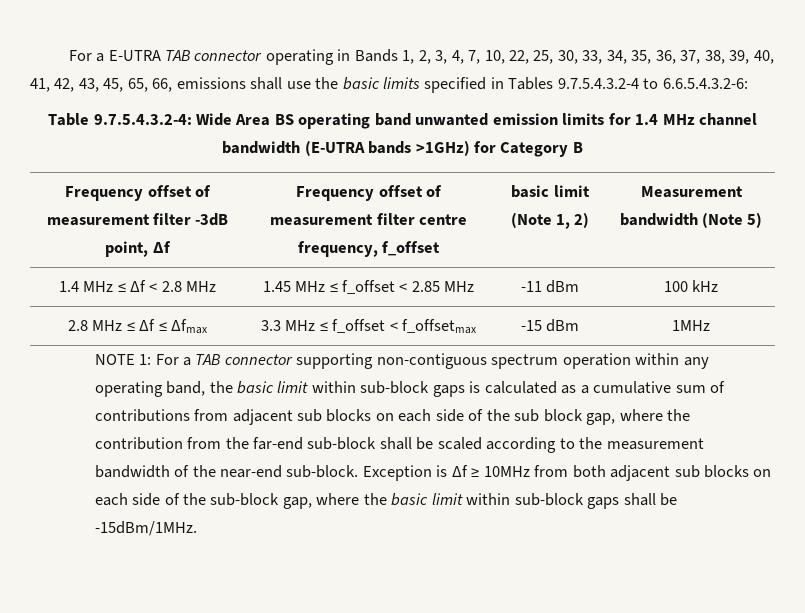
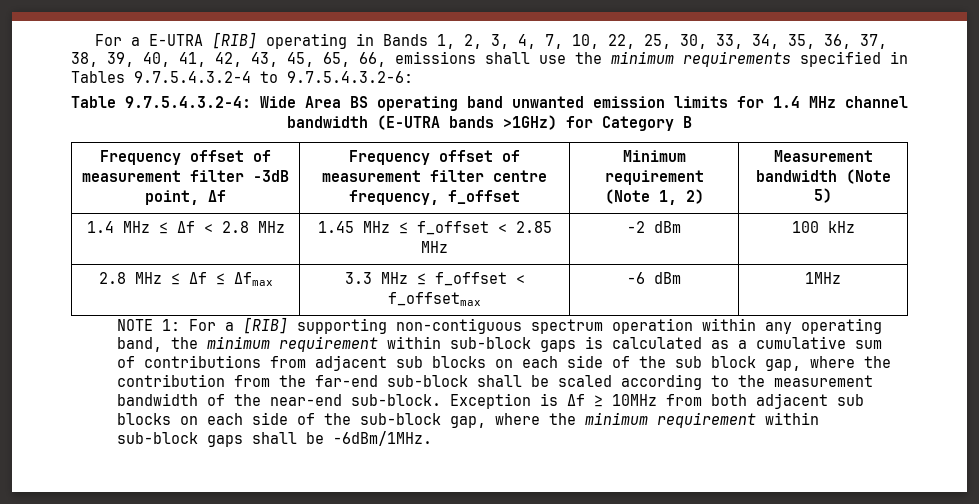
[164,50,263,61] TAB connector -> [212,32,258,49] [RIB]
[342,77,421,90] basic limits -> [611,51,791,67] minimum requirements
[662,78,748,89] 6.6.5.4.3.2-6: -> [287,71,413,83] 9.7.5.4.3.2-6:
[511,185,590,198] basic limit -> [622,150,686,162] [604,170,704,185] Minimum requirement
[520,281,542,292] -11 -> [627,221,645,233] -2
[520,320,542,331] -15 -> [627,272,645,284] -6
[195,354,293,365] TAB connector -> [242,317,288,334] [RIB]
[237,381,309,394] basic limit -> [206,336,378,352] minimum requirement
[391,493,463,506] basic limit -> [584,412,756,428] minimum requirement
[94,521,197,536] -15dBm/1MHz. -> [332,431,432,446] -6dBm/1MHz.

